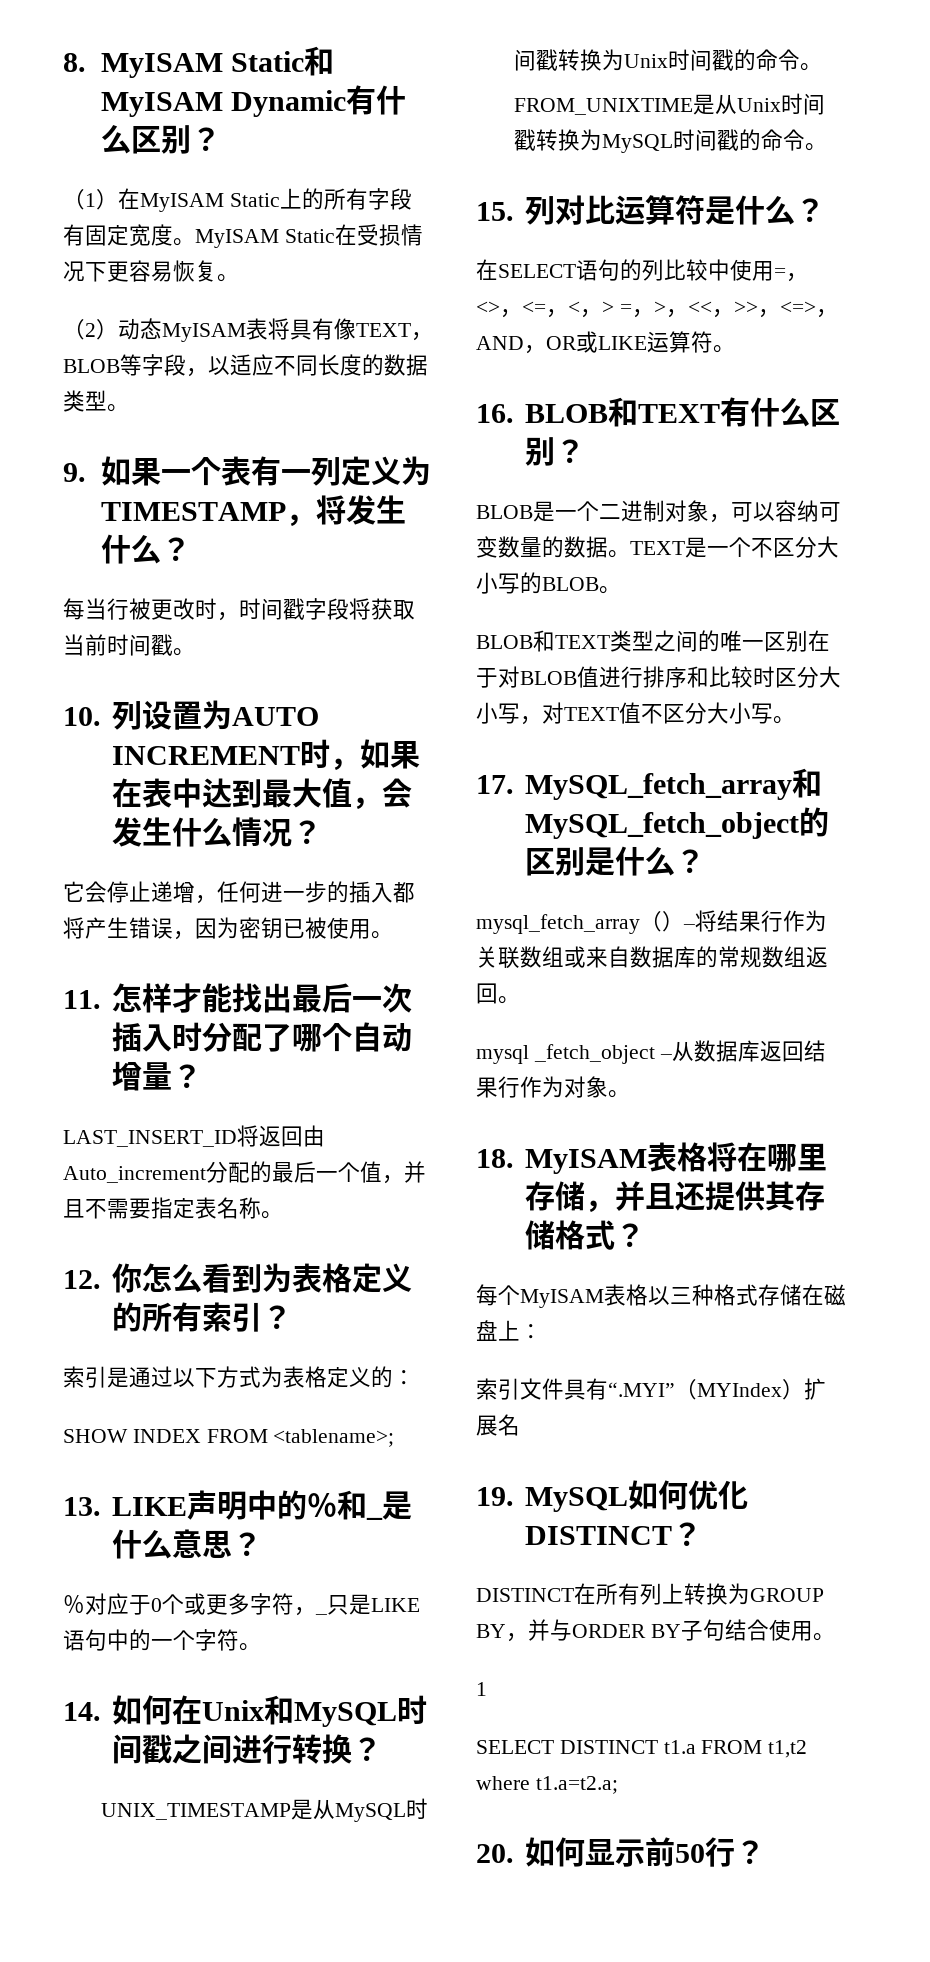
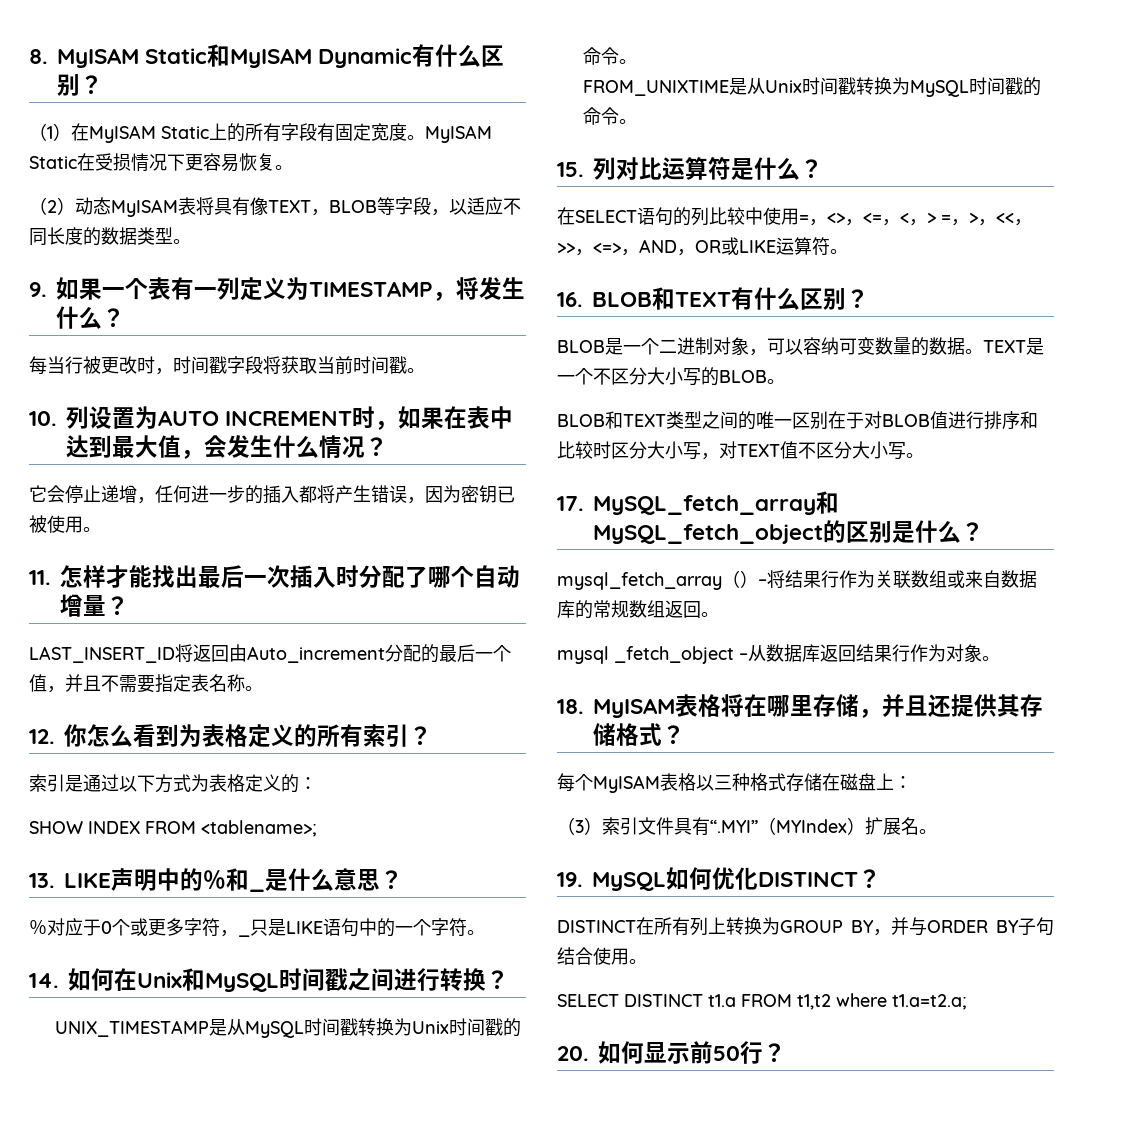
(542, 1331) none -> [557,817,602,835] （3）
(520, 1425) none -> [919,829,937,834] 。
[476,1682,487,1696] // 1 -> (647, 961) none

